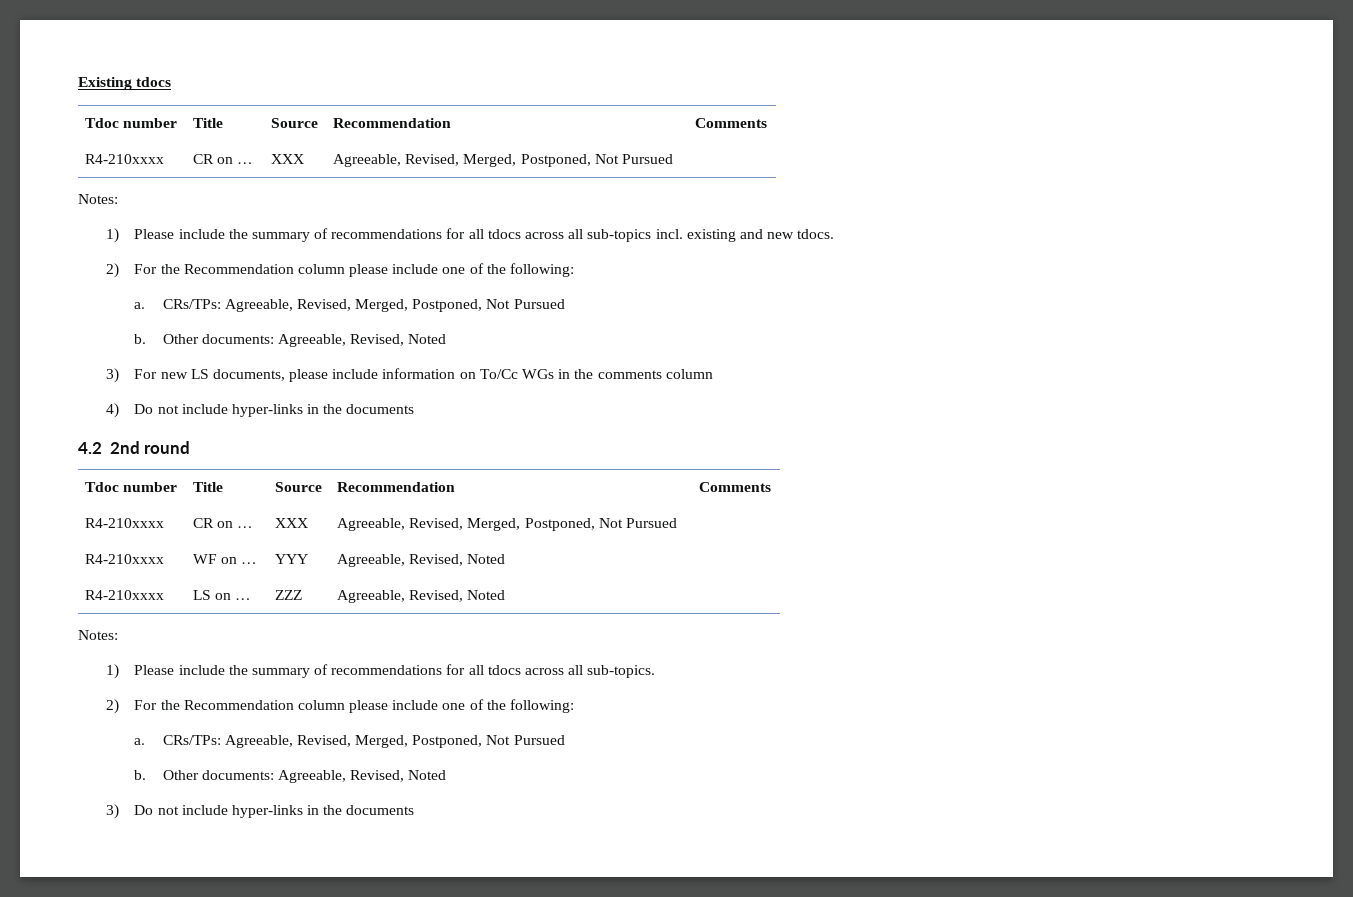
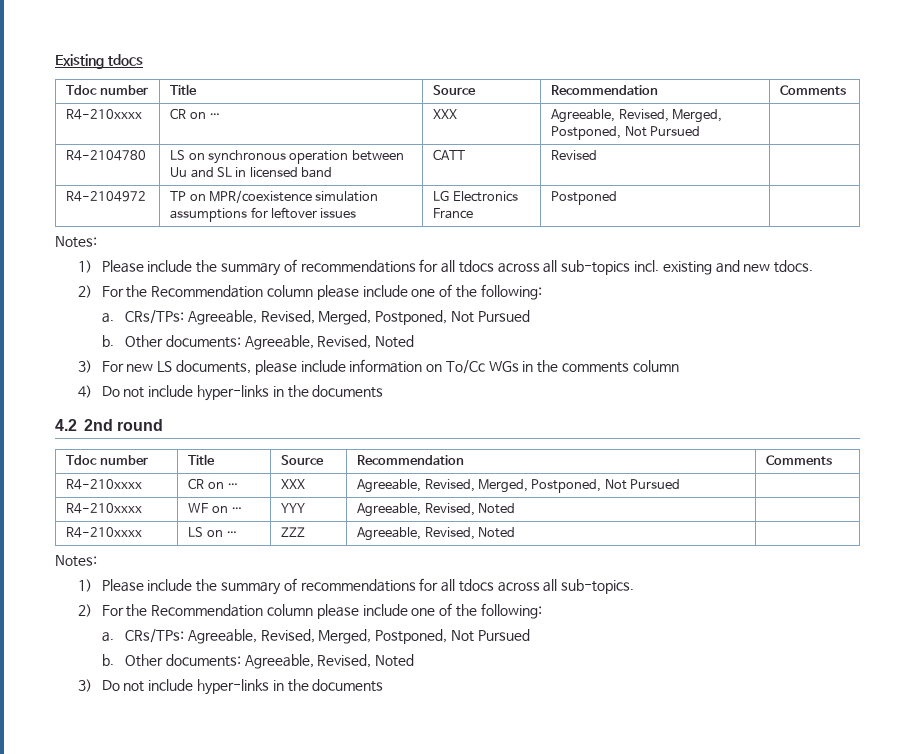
(674, 159) none -> [66,150,147,161] [170,150,404,164] [170,167,333,178] [433,149,466,160] [551,150,598,160] [66,191,147,202] [170,190,379,203] [170,207,357,222] [433,190,518,202] [433,208,474,219] [551,191,618,205] // R4-2104780 | LS on synchronous operation between Uu and SL in licensed band | CATT | Revised | // R4-2104972 | TP on MPR/coexistence simulation assumptions for leftover issues | LG Electronics France | Postponed |

